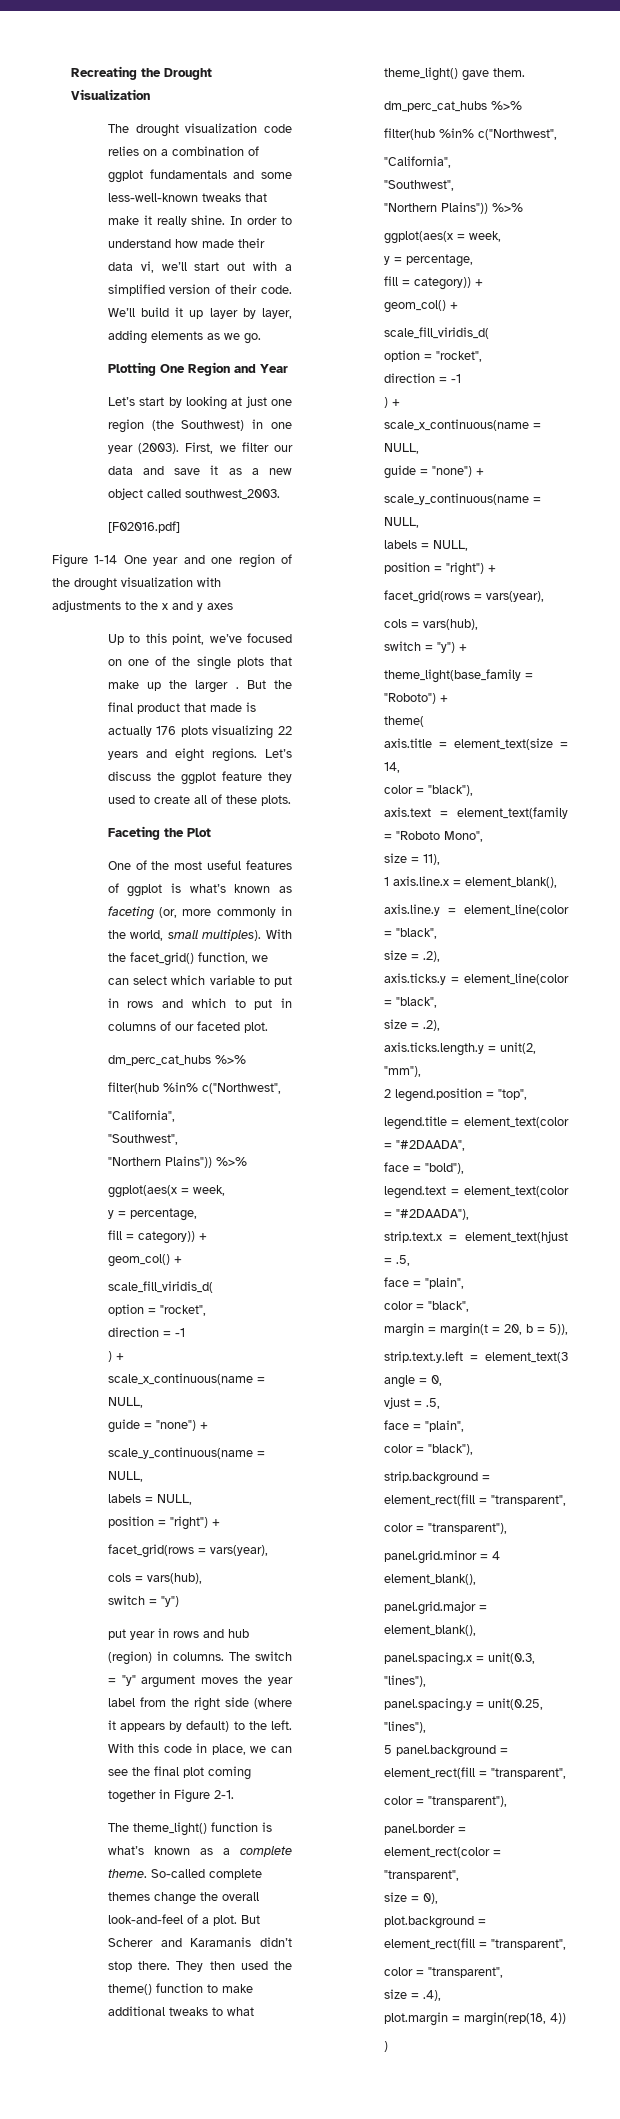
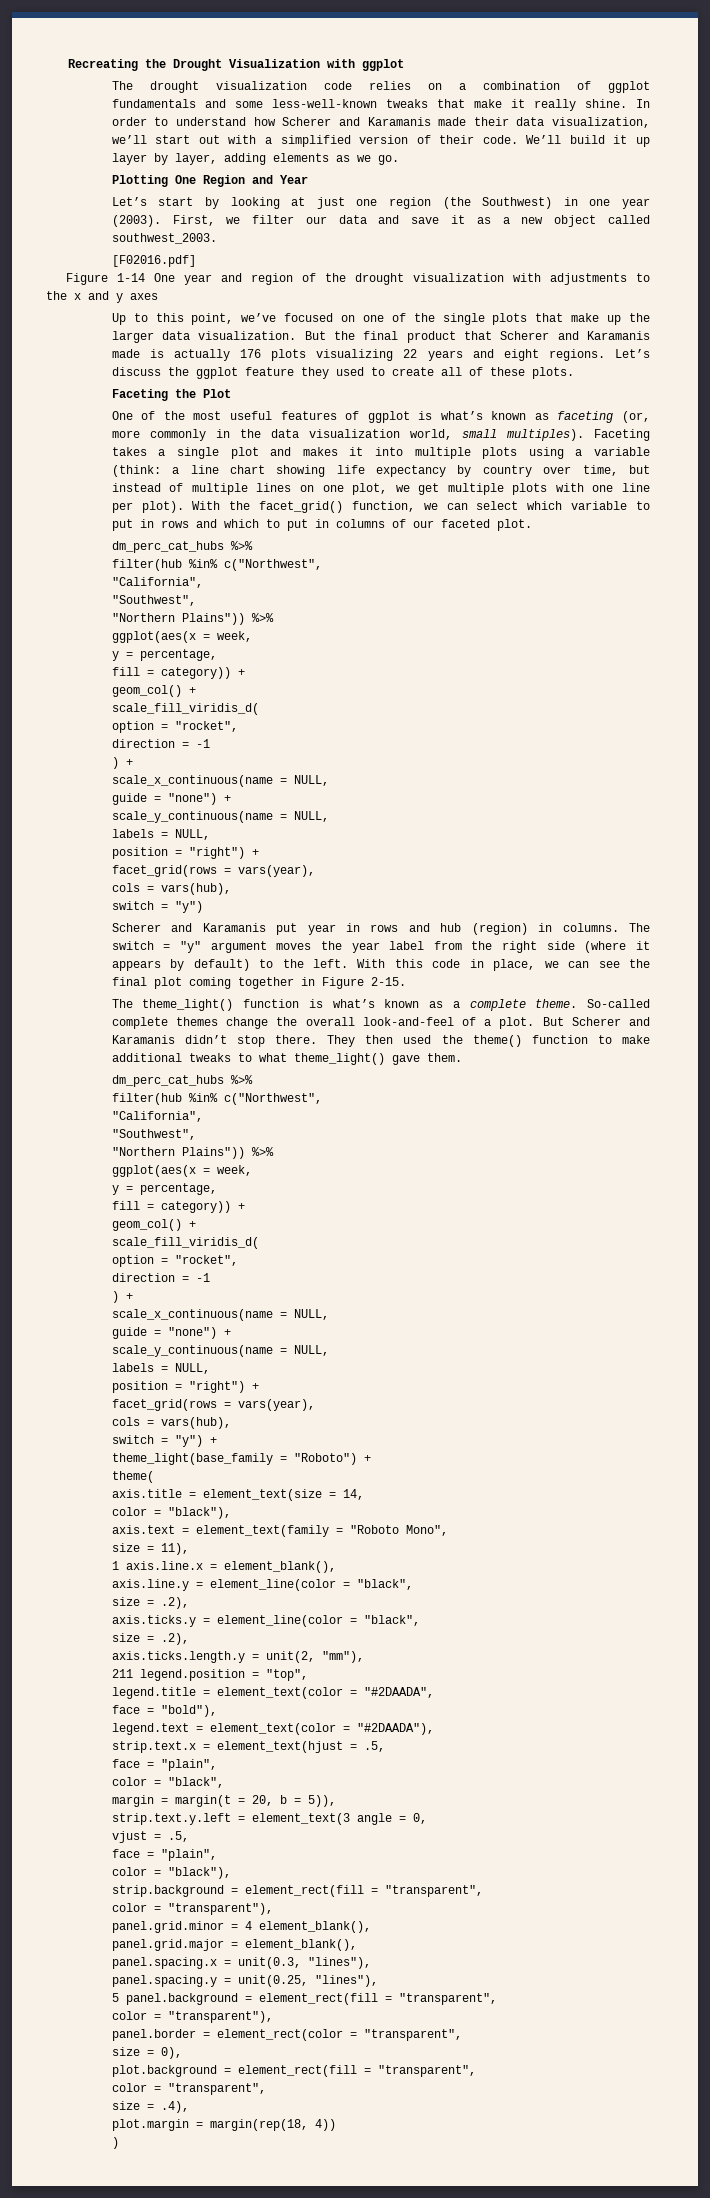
(150, 94) none -> [326,59,404,71] with ggplot
(198, 243) none -> [282,117,431,126] Scherer and Karamanis
[140,261,154,273] vi, -> [552,117,650,128] visualization,
[211,557,233,564] one -> (243, 277) none
[235,687,239,689] . -> [162,331,297,340] data visualization.
(206, 707) none -> [500,331,650,340] Scherer and Karamanis
(126, 934) none -> [270,429,400,438] data visualization
(262, 935) none -> [594,429,650,441] [111,447,650,459] [111,465,650,477] [111,483,650,495] [111,501,184,513] Faceting takes a single plot and makes it into multiple plots using a variable (think: a line chart showing life expectancy by country over time, but instead of multiple lines on one plot, we get multiple plots with one line per plot).
(179, 1601) none -> [111,923,266,932] Scherer and Karamanis
[213,1790,234,1799] 2-1. -> [370,977,406,986] 2-15.
[383,1089,391,1098] 2 -> [111,1669,133,1678] 211

